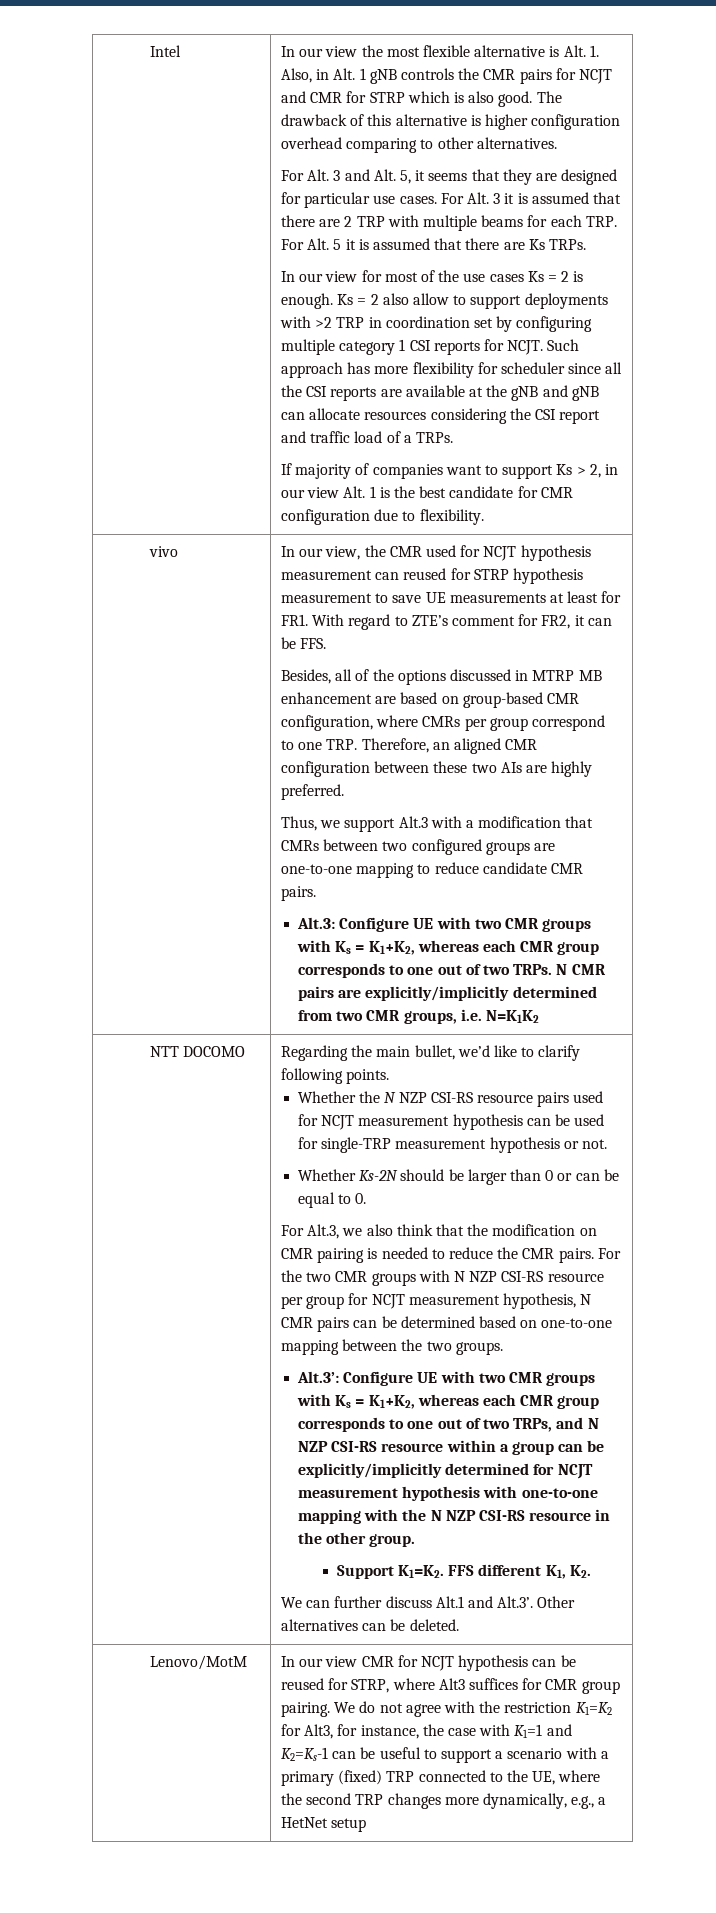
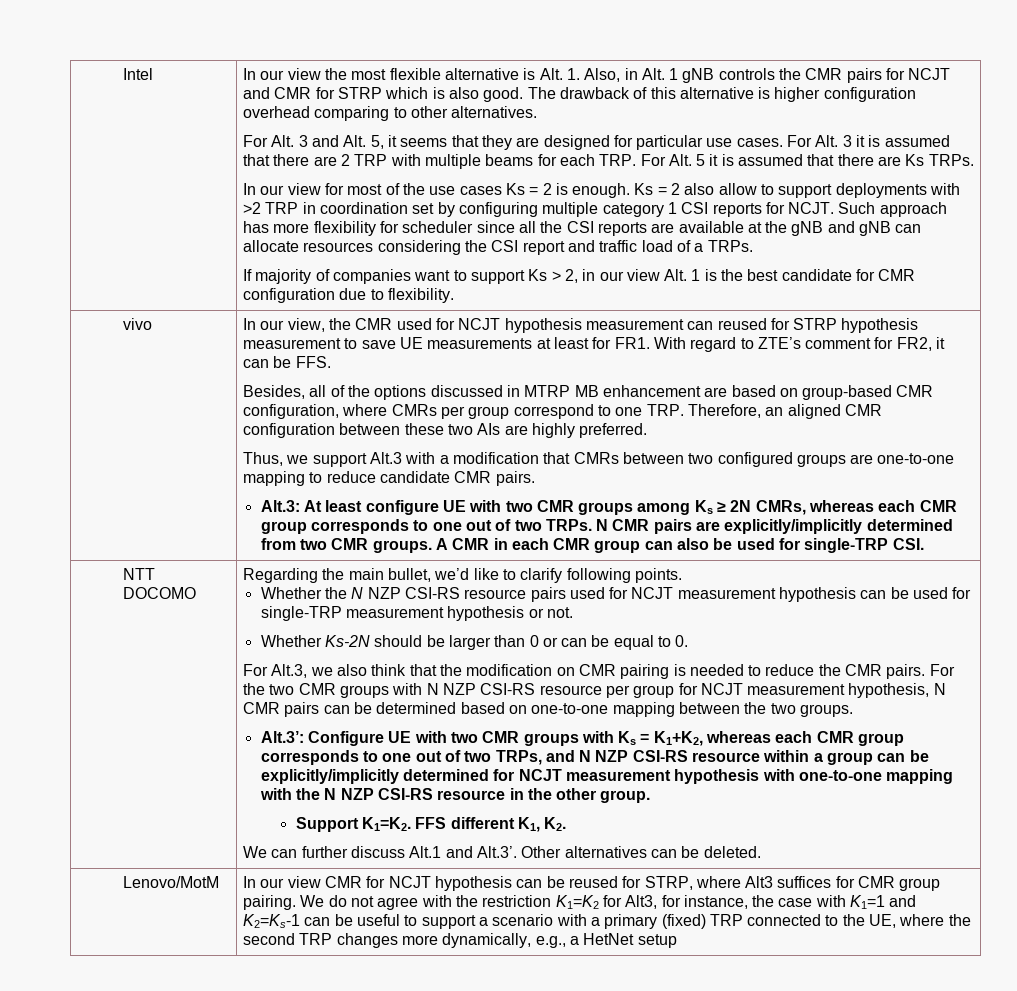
[339,917,592,932] [297,940,415,955] Configure UE with two CMR groups with Ks = K1+K2, -> [303,500,806,515] At least configure UE with two CMR groups among Ks ≥ 2N CMRs,
[403,1009,540,1024] groups, i.e. N=K1K2 -> [372,538,924,553] groups. A CMR in each CMR group can also be used for single-TRP CSI.

